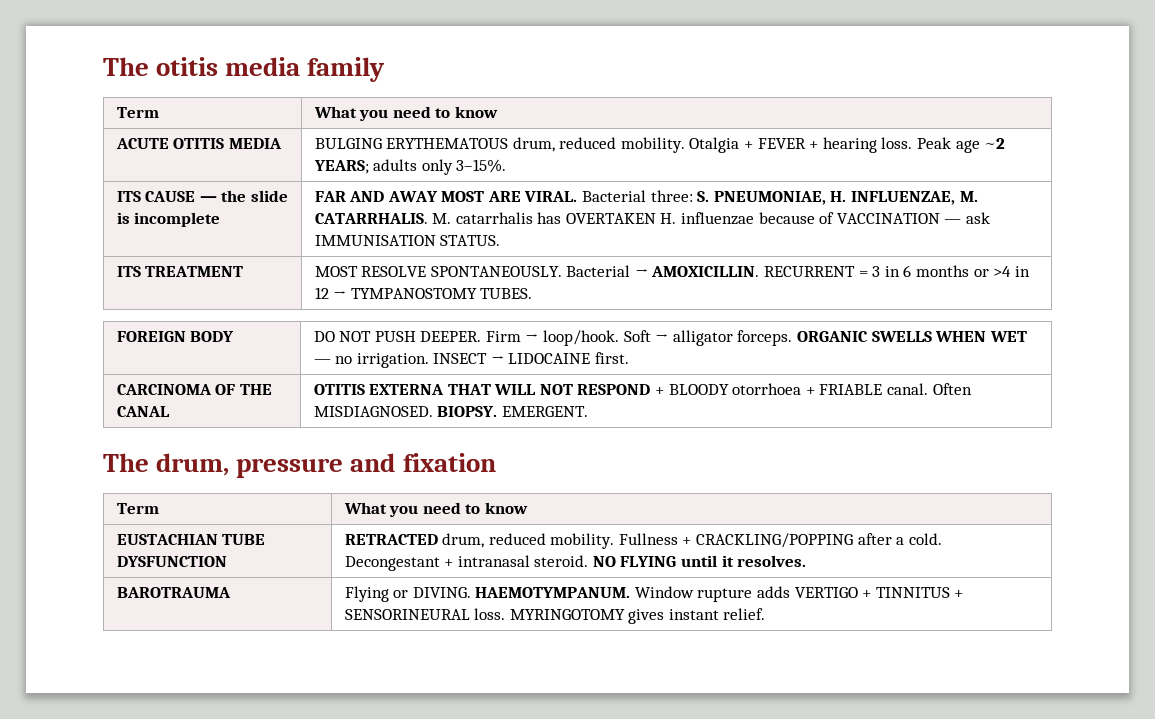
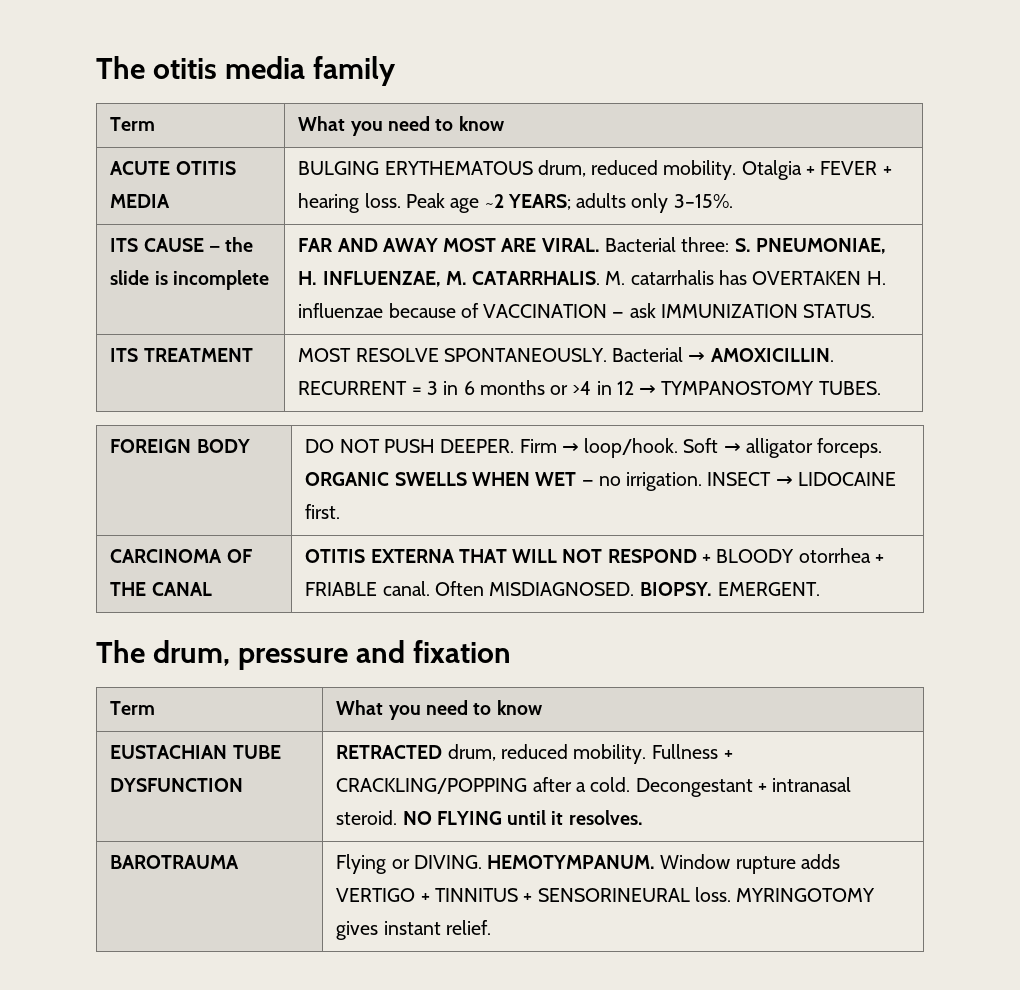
[314,235,436,246] IMMUNISATION -> [660,304,798,318] IMMUNIZATION
[732,383,802,395] otorrhoea -> [798,548,871,563] otorrhea
[475,587,631,598] HAEMOTYMPANUM. -> [487,855,656,869] HEMOTYMPANUM.

